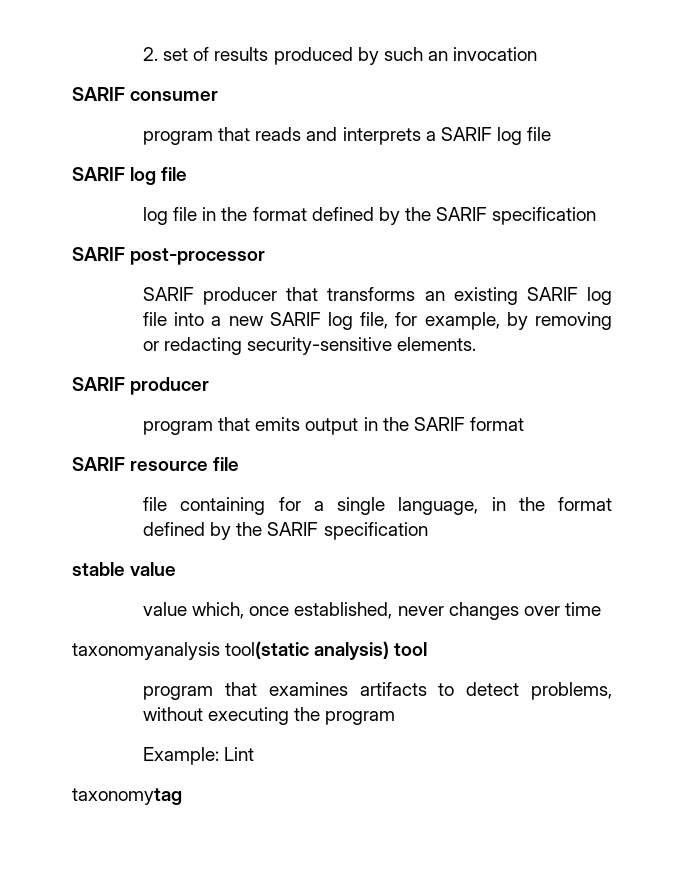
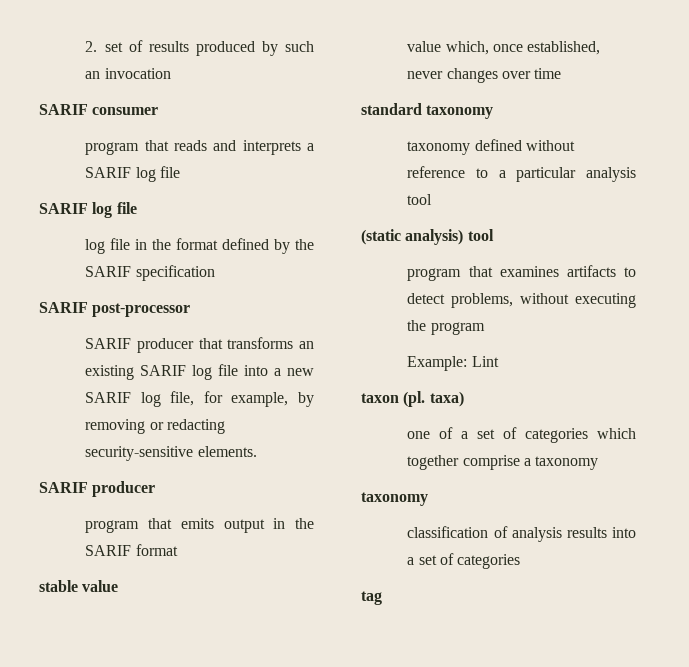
[72,457,240,471] [143,497,612,515] [143,522,428,540] // SARIF resource file // file containing for a single language, in the format defined by the SARIF specification -> (178, 550) none
[72,641,310,660] taxonomyanalysis tool(static -> [361,103,494,119] [407,139,576,155] [407,166,636,182] [407,194,433,205] [361,229,401,245] standard taxonomy // taxonomy defined without reference to a particular analysis tool // (static
[72,788,182,805] taxonomytag -> [361,391,464,407] [407,427,636,443] [407,455,599,470] [361,492,428,506] [407,526,636,542] [407,553,521,569] [361,591,382,605] taxon (pl. taxa) // one of a set of categories which together comprise a taxonomy // taxonomy // classification of analysis results into a set of categories // tag

